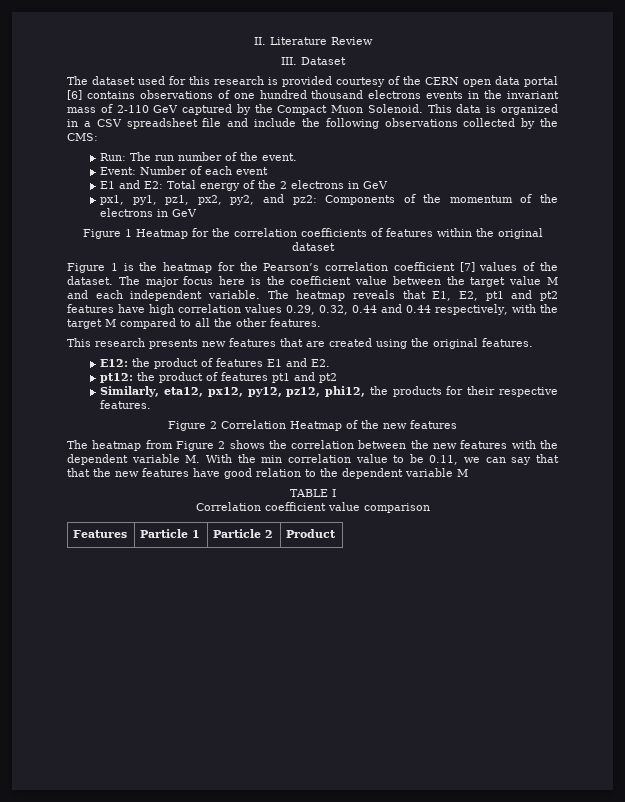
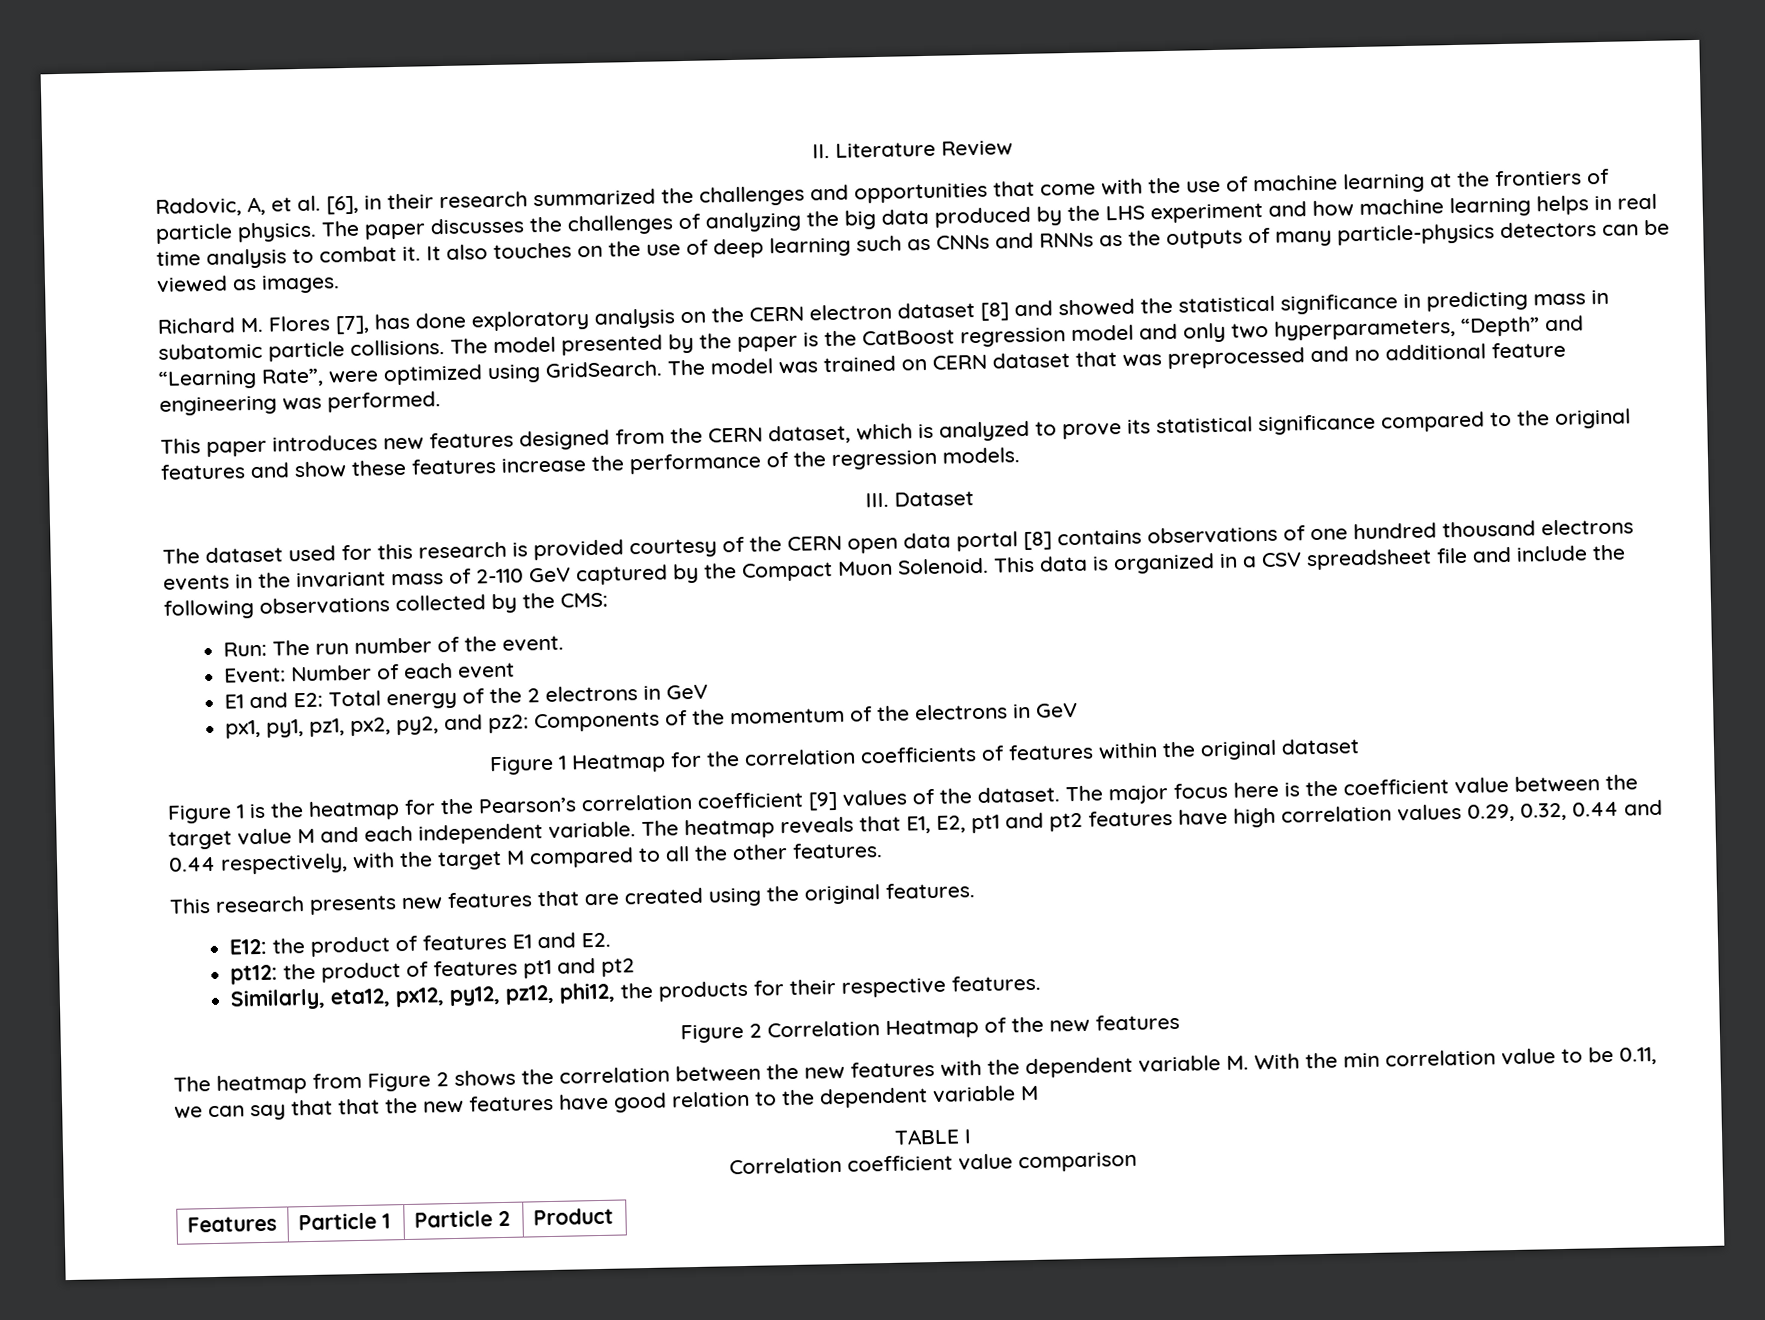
(373, 41) none -> [155,168,1610,217] [155,193,1657,244] [156,219,1670,269] [156,274,340,294] [157,289,1609,335] [158,315,1584,362] [158,341,1566,390] [159,391,441,416] [160,408,1631,457] [160,447,1020,480] // Radovic, A, et al. [6], in their research summarized the challenges and opportunities that come with the use of machine learning at the frontiers of particle physics. The paper discusses the challenges of analyzing the big data produced by the LHS experiment and how machine learning helps in real time analysis to combat it. It also touches on the use of deep learning such as CNNs and RNNs as the outputs of many particle-physics detectors can be viewed as images. // Richard M. Flores [7], has done exploratory analysis on the CERN electron dataset [8] and showed the statistical significance in predicting mass in subatomic particle collisions. The model presented by the paper is the CatBoost regression model and only two hyperparameters, “Depth” and “Learning Rate”, were optimized using GridSearch. The model was trained on CERN dataset that was preprocessed and no additional feature engineering was performed. // This paper introduces new features designed from the CERN dataset, which is analyzed to prove its statistical significance compared to the original features and show these features increase the performance of the regression models.
[67,90,82,100] [6] -> [1023,531,1052,551] [8]
[459,262,475,272] [7] -> [808,791,838,811] [9]

